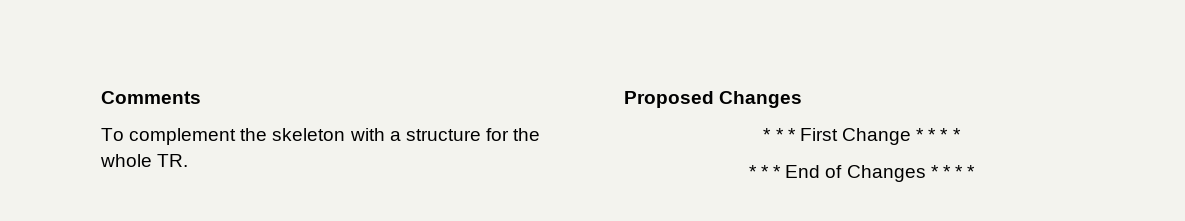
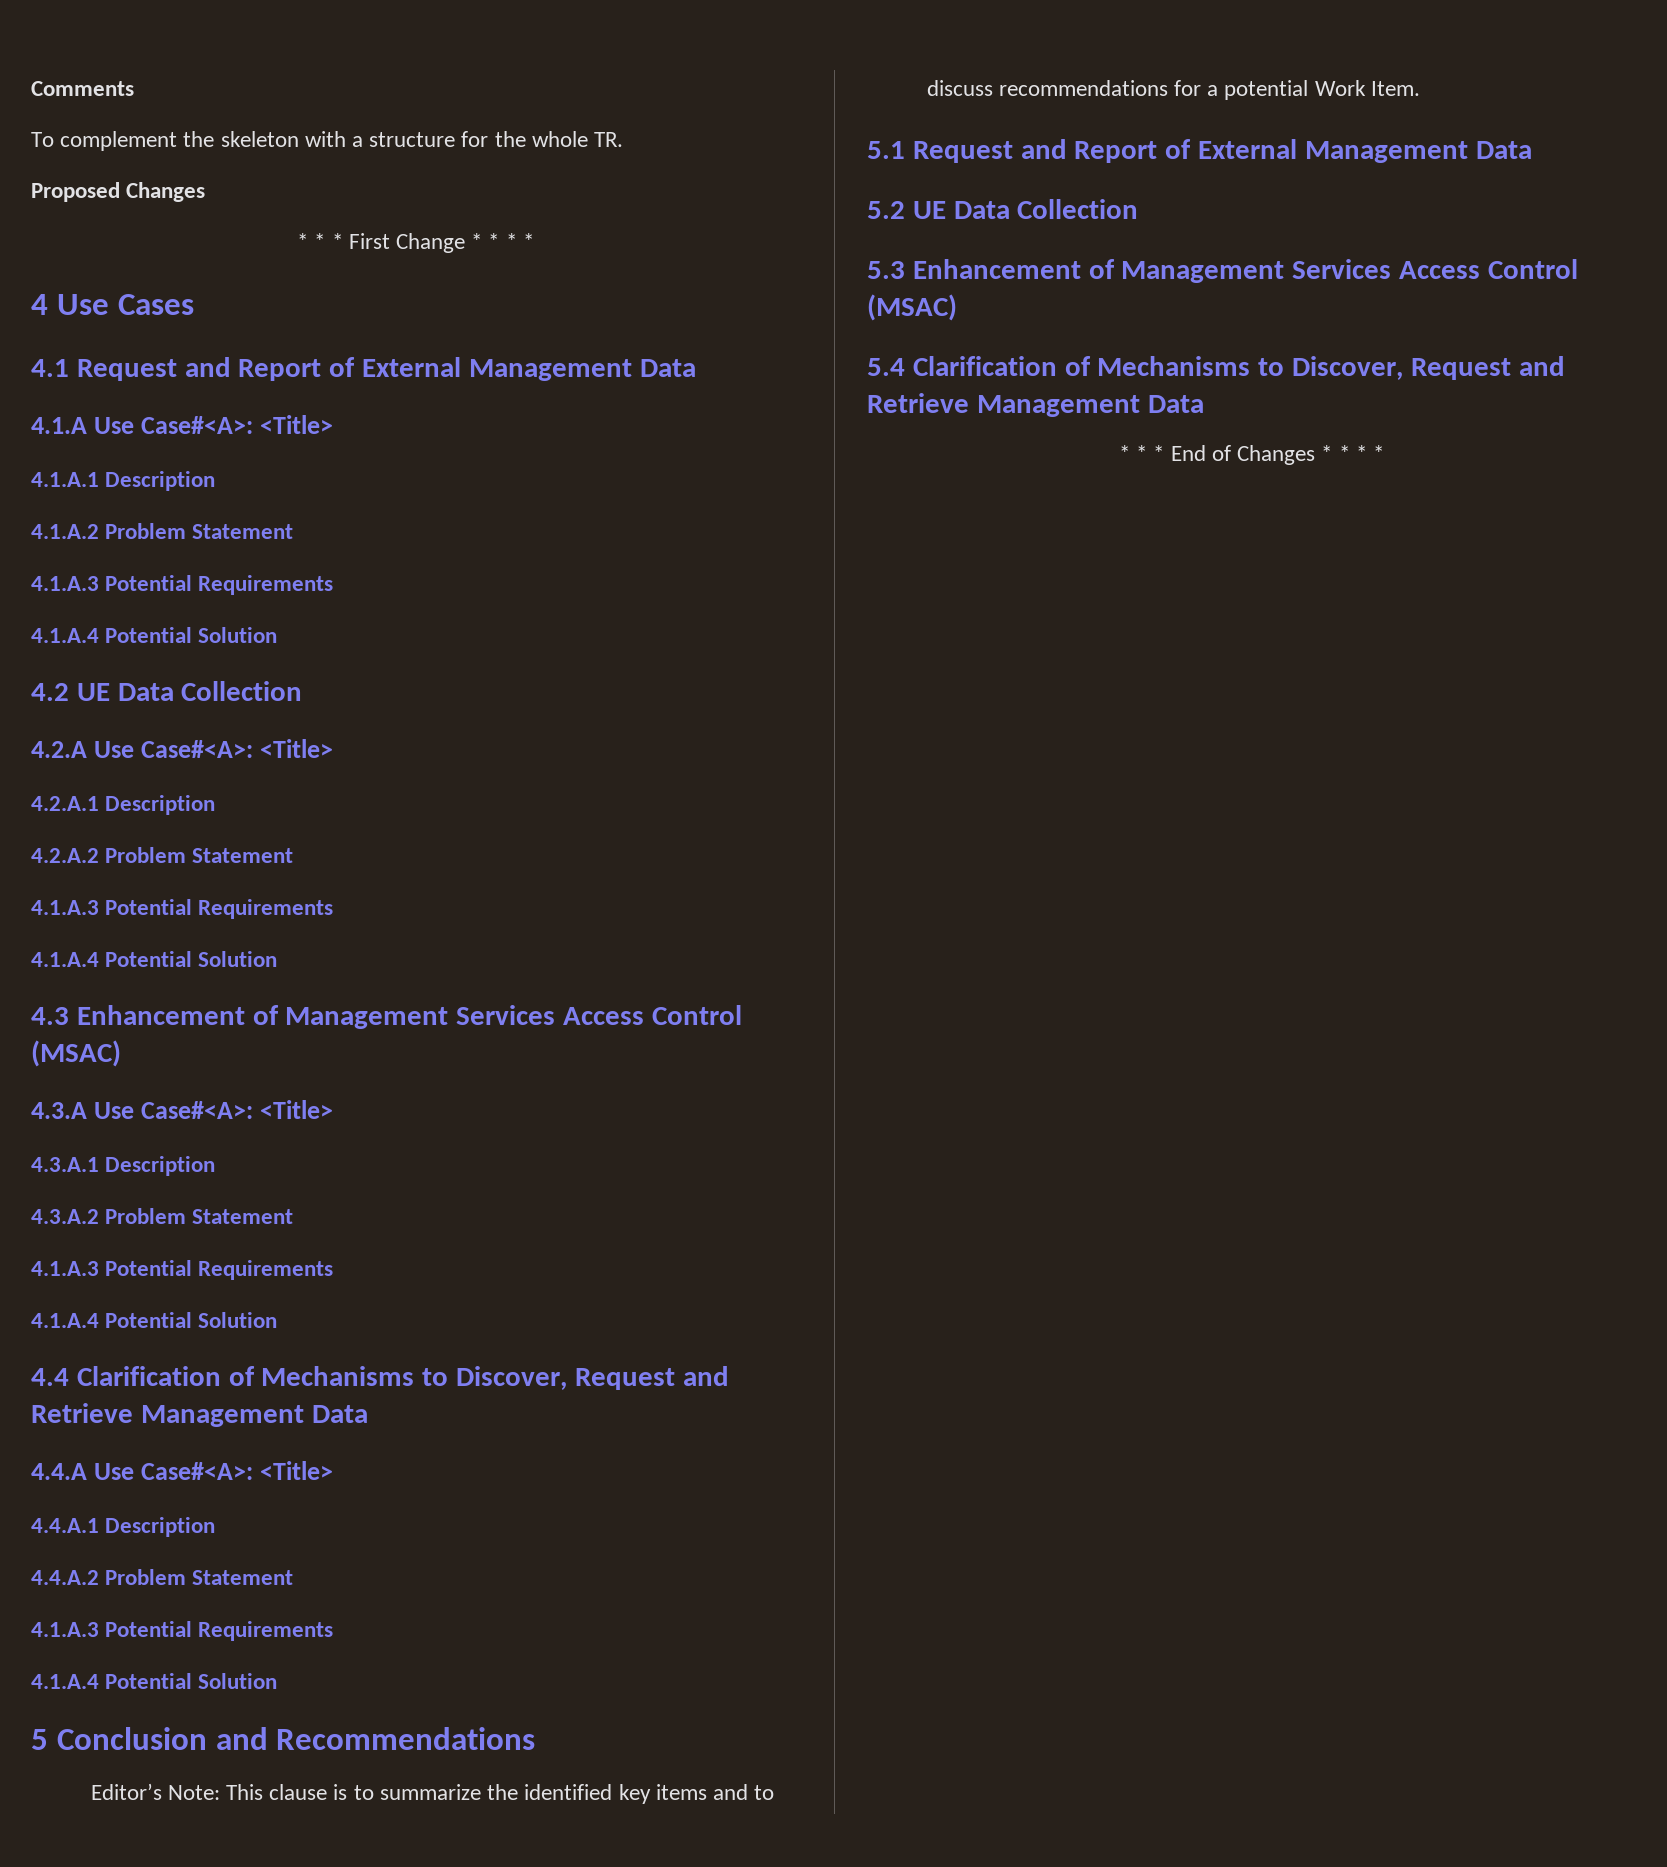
(961, 134) none -> [31,294,194,315] [31,357,696,381] [31,415,334,434] [31,471,216,491] [31,523,294,539] [31,575,334,595] [31,627,278,643] [31,681,303,701] [31,739,334,758] [31,795,216,815] [31,847,294,863] [31,899,334,919] [31,951,278,967] [31,1005,742,1029] [31,1040,121,1067] [31,1100,334,1119] [31,1156,216,1176] [31,1208,294,1224] [31,1260,334,1280] [31,1312,278,1328] [31,1366,729,1390] [31,1403,368,1427] [31,1461,334,1480] [31,1517,216,1537] [31,1569,294,1585] [31,1621,334,1641] [31,1673,278,1689] [31,1727,536,1750] [90,1783,775,1804] [926,80,1420,100] [867,139,1532,163] [867,199,1139,219] [867,259,1578,283] [867,294,957,321] [867,356,1565,380] [867,393,1204,417] // 4 Use Cases // 4.1 Request and Report of External Management Data // 4.1.A Use Case#<A>: <Title> // 4.1.A.1 Description // 4.1.A.2 Problem Statement // 4.1.A.3 Potential Requirements // 4.1.A.4 Potential Solution // 4.2 UE Data Collection // 4.2.A Use Case#<A>: <Title> // 4.2.A.1 Description // 4.2.A.2 Problem Statement // 4.1.A.3 Potential Requirements // 4.1.A.4 Potential Solution // 4.3 Enhancement of Management Services Access Control (MSAC) // 4.3.A Use Case#<A>: <Title> // 4.3.A.1 Description // 4.3.A.2 Problem Statement // 4.1.A.3 Potential Requirements // 4.1.A.4 Potential Solution // 4.4 Clarification of Mechanisms to Discover, Request and Retrieve Management Data // 4.4.A Use Case#<A>: <Title> // 4.4.A.1 Description // 4.4.A.2 Problem Statement // 4.1.A.3 Potential Requirements // 4.1.A.4 Potential Solution // 5 Conclusion and Recommendations // Editor’s Note: This clause is to summarize the identified key items and to discuss recommendations for a potential Work Item. // 5.1 Request and Report of External Management Data // 5.2 UE Data Collection // 5.3 Enhancement of Management Services Access Control (MSAC) // 5.4 Clarification of Mechanisms to Discover, Request and Retrieve Management Data

